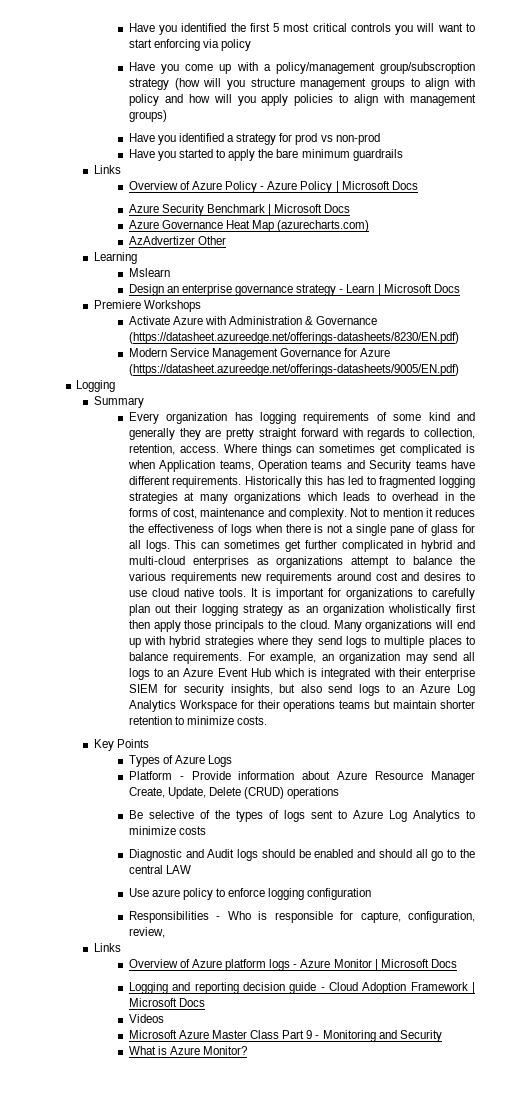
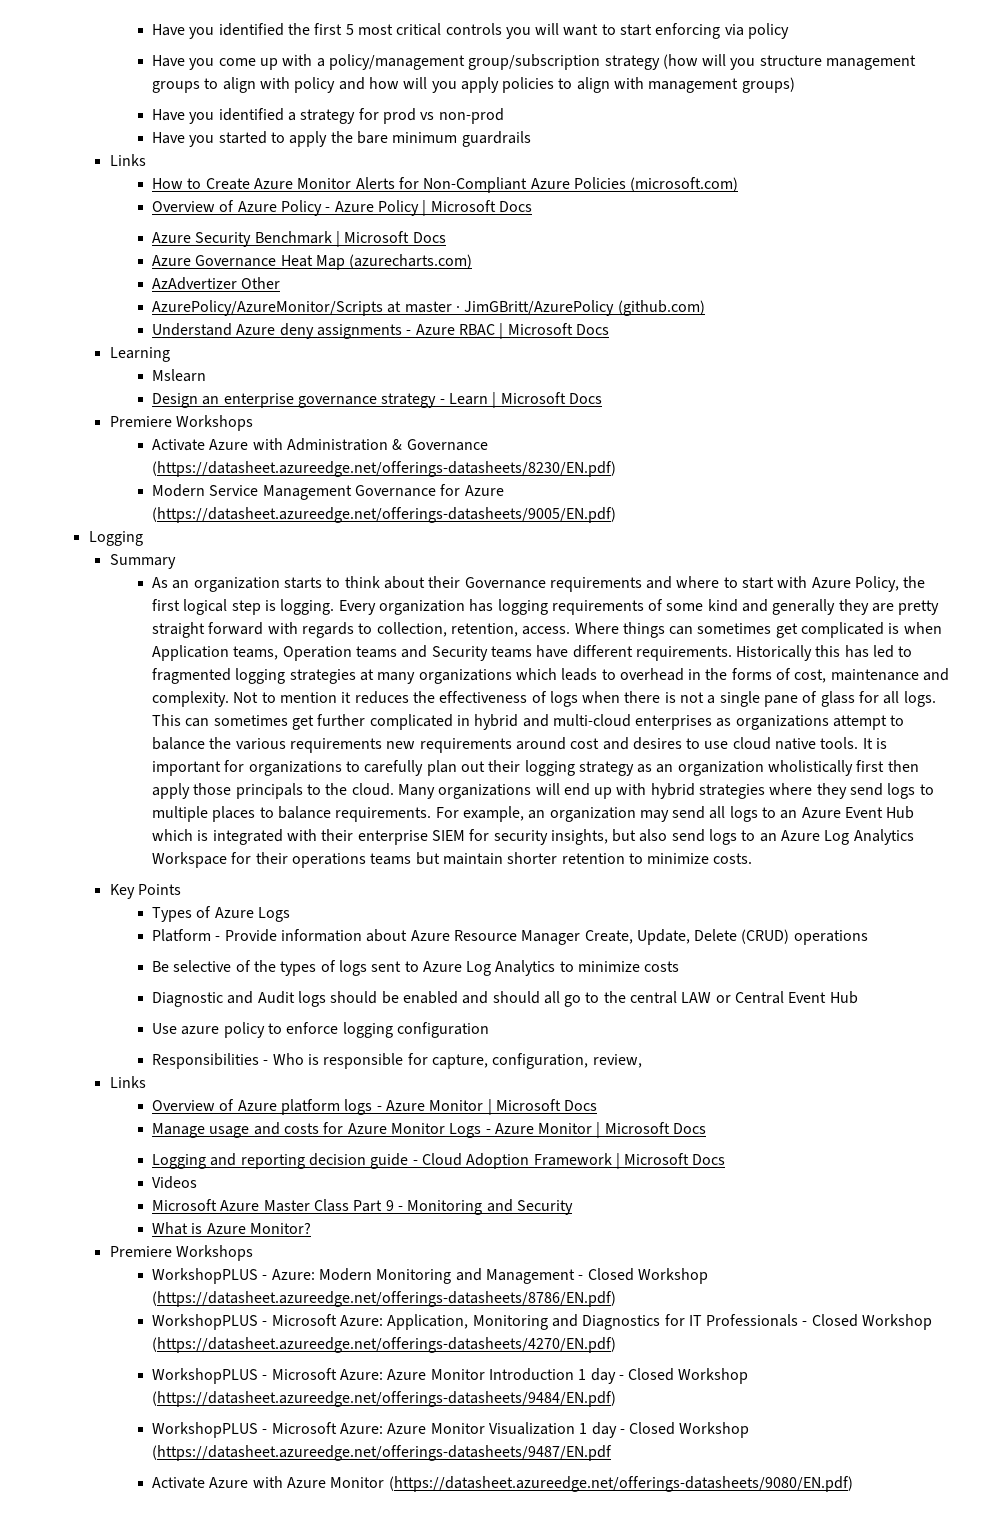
[380,62,475,74] group/subscroption -> [468,54,601,70] group/subscription
(121, 169) none -> [151,177,739,193] // How to Create Azure Monitor Alerts for Non-Compliant Azure Policies (microsoft.com)
(226, 240) none -> [151,300,705,316] [151,323,609,339] // AzurePolicy/AzureMonitor/Scripts at master · JimGBritt/AzurePolicy (github.com) // Understand Azure deny assignments - Azure RBAC | Microsoft Docs
(144, 402) none -> [151,576,926,592] [151,599,335,615] As an organization starts to think about their Governance requirements and where to start with Azure Policy, the first logical step is logging.
(191, 869) none -> [715,991,858,1004] or Central Event Hub
(457, 963) none -> [151,1122,707,1138] // Manage usage and costs for Azure Monitor Logs - Azure Monitor | Microsoft Docs
(248, 1050) none -> [109,1245,254,1261] [151,1268,708,1284] [151,1291,616,1307] [151,1314,933,1330] [151,1337,616,1353] [151,1368,749,1384] [151,1391,616,1407] [151,1422,750,1438] [151,1445,612,1461] [151,1476,853,1492] // Premiere Workshops // WorkshopPLUS - Azure: Modern Monitoring and Management - Closed Workshop (https://datasheet.azureedge.net/offerings-datasheets/8786/EN.pdf) // WorkshopPLUS - Microsoft Azure: Application, Monitoring and Diagnostics for IT Professionals - Closed Workshop (https://datasheet.azureedge.net/offerings-datasheets/4270/EN.pdf) // WorkshopPLUS - Microsoft Azure: Azure Monitor Introduction 1 day - Closed Workshop (https://datasheet.azureedge.net/offerings-datasheets/9484/EN.pdf) // WorkshopPLUS - Microsoft Azure: Azure Monitor Visualization 1 day - Closed Workshop (https://datasheet.azureedge.net/offerings-datasheets/9487/EN.pdf // Activate Azure with Azure Monitor (https://datasheet.azureedge.net/offerings-datasheets/9080/EN.pdf)

